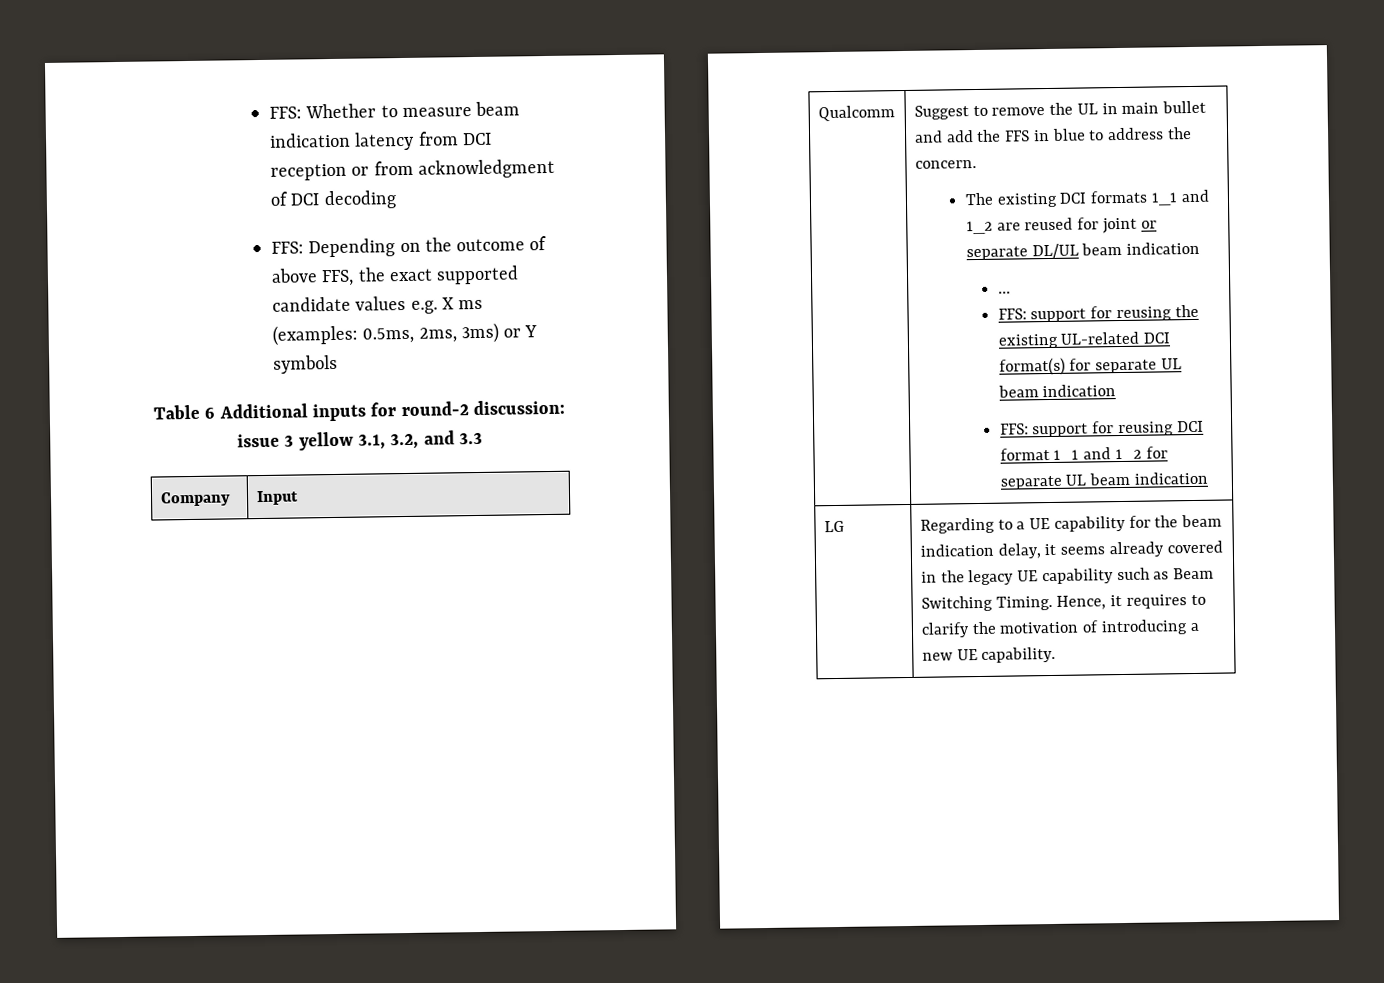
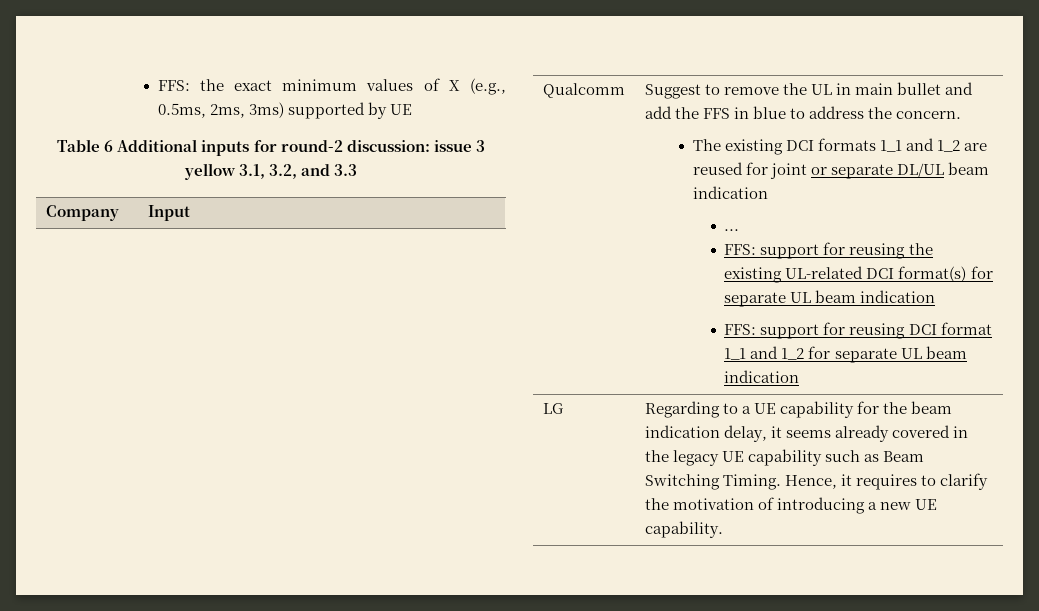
[269,101,521,119] [269,131,492,151] [270,158,555,181] [270,190,397,210] [271,235,548,258] [271,265,520,287] [272,295,484,314] [272,322,538,346] [273,354,339,374] FFS: Whether to measure beam indication latency from DCI reception or from acknowledgment of DCI decoding // FFS: Depending on the outcome of above FFS, the exact supported candidate values e.g. X ms (examples: 0.5ms, 2ms, 3ms) or Y symbols -> [157,78,506,95] [157,102,412,119] FFS: the exact minimum values of X (e.g., 0.5ms, 2ms, 3ms) supported by UE

